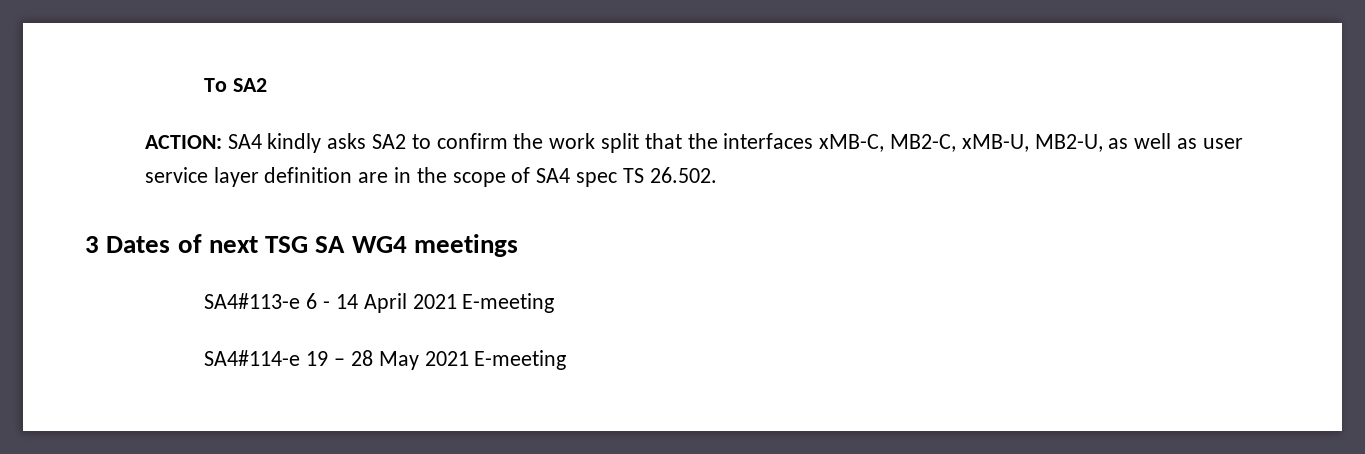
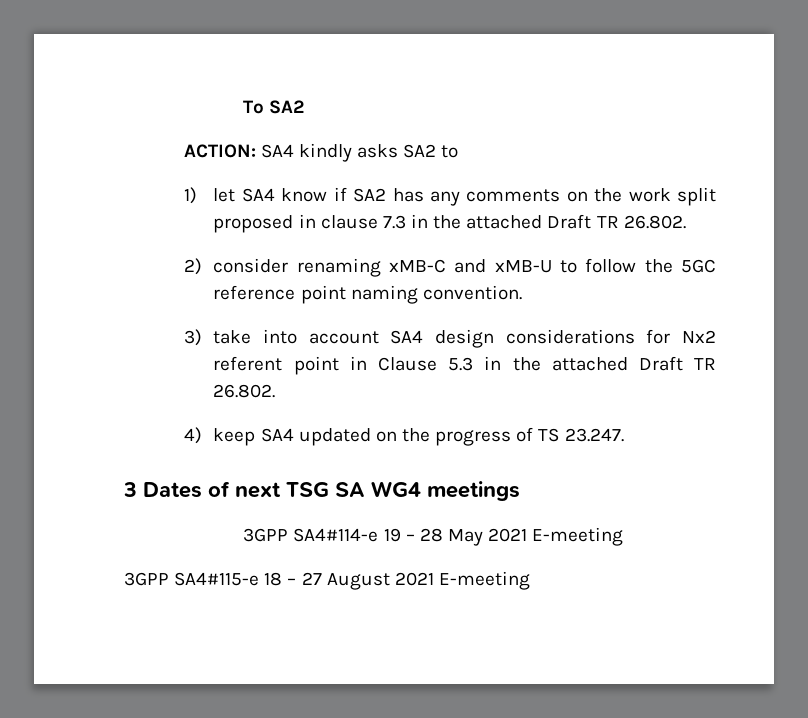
[436,133,1243,153] [144,167,717,187] confirm the work split that the interfaces xMB-C, MB2-C, xMB-U, MB2-U, as well as user service layer definition are in the scope of SA4 spec TS 26.502. -> [183,187,717,206] [213,214,686,233] [183,258,716,277] [213,285,522,304] [183,329,716,348] [213,356,717,375] [213,384,276,398] [183,427,624,446] // 1) let SA4 know if SA2 has any comments on the work split proposed in clause 7.3 in the attached Draft TR 26.802. // 2) consider renaming xMB-C and xMB-U to follow the 5GC reference point naming convention. // 3) take into account SA4 design considerations for Nx2 referent point in Clause 5.3 in the attached Draft TR 26.802. // 4) keep SA4 updated on the progress of TS 23.247.
[204,293,555,313] SA4#113-e 6 - 14 April 2021 E-meeting // -> [243,528,289,542] 3GPP
(567, 360) none -> [124,571,530,590] // 3GPP SA4#115-e 18 – 27 August 2021 E-meeting

